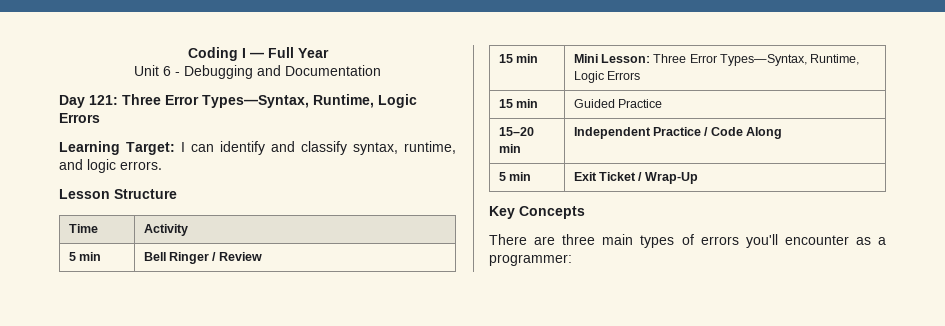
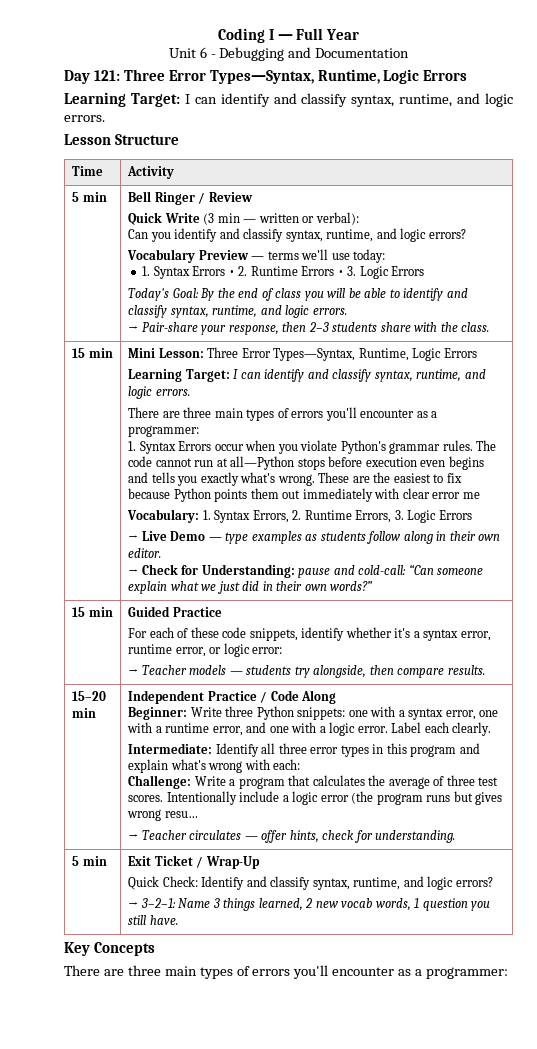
(262, 256) none -> [128,212,359,225] [128,228,466,242] [127,249,386,263] [142,266,425,279] [128,288,468,301] [128,305,347,318] [128,322,490,335] // Quick Write (3 min — written or verbal): // Can you identify and classify syntax, runtime, and logic errors? // Vocabulary Preview — terms we'll use today: // 1. Syntax Errors • 2. Runtime Errors • 3. Logic Errors // Today's Goal: By the end of class you will be able to identify and classify syntax, runtime, and logic errors. // → Pair-share your response, then 2–3 students share with the class.
[498,99,538,108] [573,99,662,108] // 15 min | Guided Practice -> [128,369,486,382] [128,386,190,399] [128,407,438,421] [128,425,200,437] [128,440,497,454] [128,456,484,470] [128,472,462,486] [128,488,480,502] [127,509,472,523] [128,531,501,544] [128,548,162,558] [128,564,484,578] [128,581,373,594] [72,607,113,617] [128,606,222,617] [128,627,491,641] [128,643,283,657] [128,665,485,678] // Learning Target: I can identify and classify syntax, runtime, and logic errors. // There are three main types of errors you'll encounter as a programmer: // 1. Syntax Errors occur when you violate Python's grammar rules. The code cannot run at all—Python stops before execution even begins and tells you exactly what's wrong. These are the easiest to fix because Python points them out immediately with clear error me // Vocabulary: 1. Syntax Errors, 2. Runtime Errors, 3. Logic Errors // → Live Demo — type examples as students follow along in their own editor. // → Check for Understanding: pause and cold-call: “Can someone explain what we just did in their own words?” // 15 min | Guided Practice // For each of these code snippets, identify whether it's a syntax error, runtime error, or logic error: // → Teacher models — students try alongside, then compare results.
(783, 133) none -> [128,706,499,720] [127,722,492,736] [128,743,480,757] [128,759,301,773] [128,775,499,789] [128,791,503,805] [127,809,198,821] [128,830,456,843] // Beginner: Write three Python snippets: one with a syntax error, one with a runtime error, and one with a logic error. Label each clearly. // Intermediate: Identify all three error types in this program and explain what's wrong with each: // Challenge: Write a program that calculates the average of three test scores. Intentionally include a logic error (the program runs but gives wrong resu… // → Teacher circulates — offer hints, check for understanding.
(698, 178) none -> [128,876,493,890] [128,898,491,911] [128,915,178,925] // Quick Check: Identify and classify syntax, runtime, and logic errors? // → 3–2–1: Name 3 things learned, 2 new vocab words, 1 question you still have.

